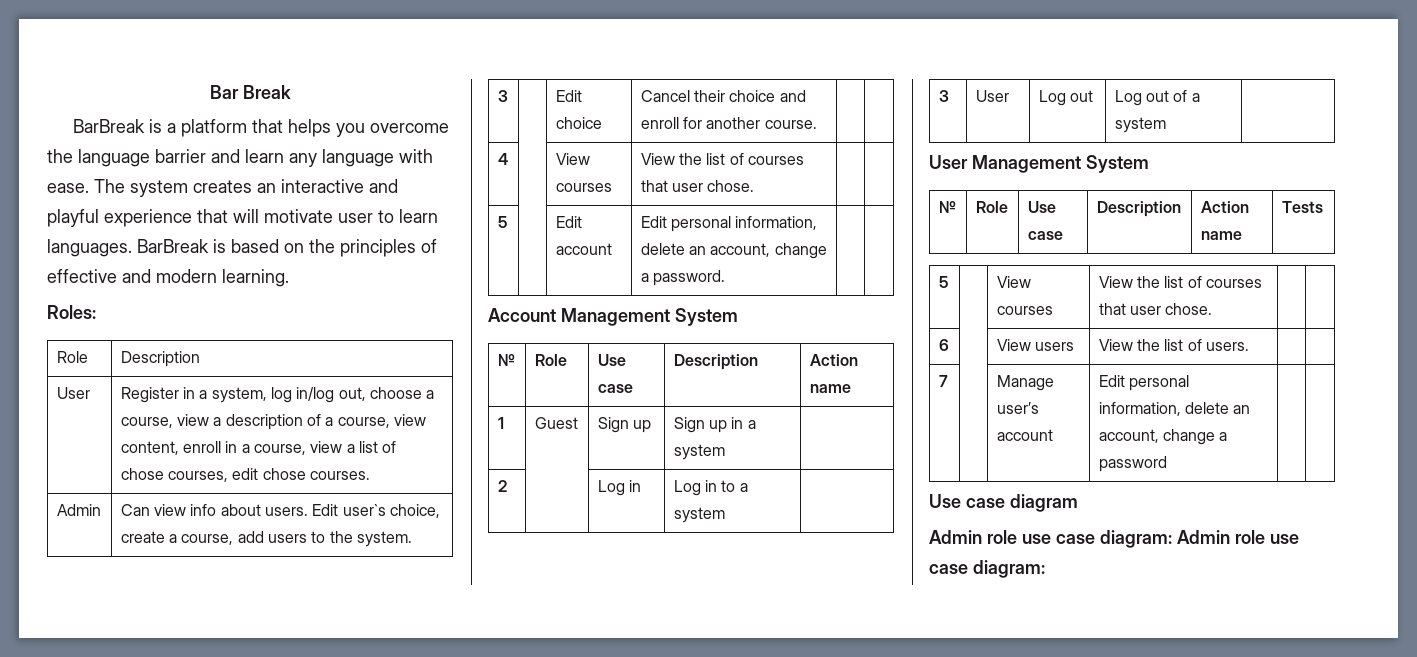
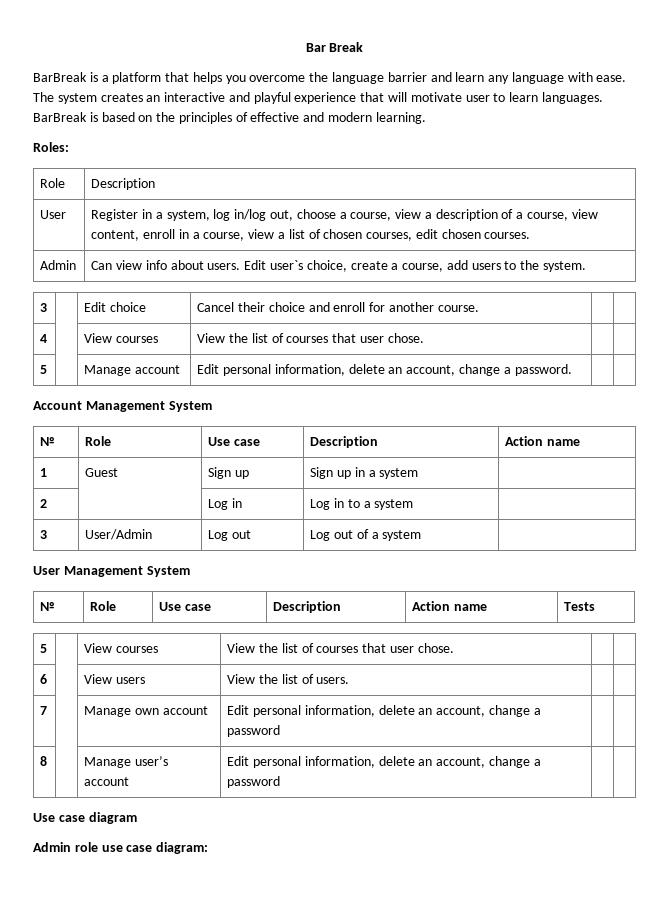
[120,468,164,480] chose -> [323,229,363,239] chosen
[262,468,306,480] chose -> [441,229,481,239] chosen
[555,216,582,228] Edit -> [84,365,132,376] Manage
[975,90,1009,102] User -> [85,529,153,540] User/Admin
(948, 381) none -> [84,706,208,717] [227,705,541,717] [227,725,281,737] [40,756,48,766] | Manage own account | Edit personal information, delete an account, change a password | | // 8 |
[1177,530,1299,544] [929,560,1045,578] Admin role use case diagram: -> (209, 848) none

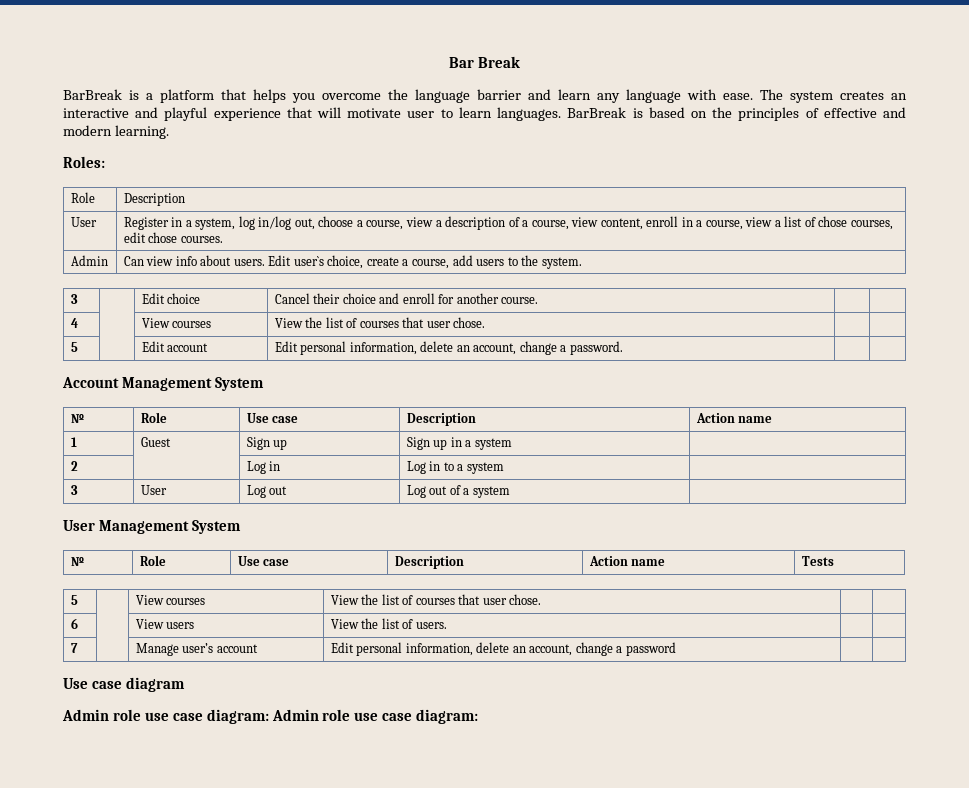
[323,229,363,239] chosen -> [818,216,848,227] chose
[441,229,481,239] chosen -> [148,232,178,243] chose
[84,365,132,376] Manage -> [141,341,165,352] Edit
[85,529,153,540] User/Admin -> [140,485,167,495] User
[84,706,208,717] [227,705,541,717] [227,725,281,737] [40,756,48,766] | Manage own account | Edit personal information, delete an account, change a password | | // 8 | -> (78, 648) none
(209, 848) none -> [271,709,479,724] Admin role use case diagram:

